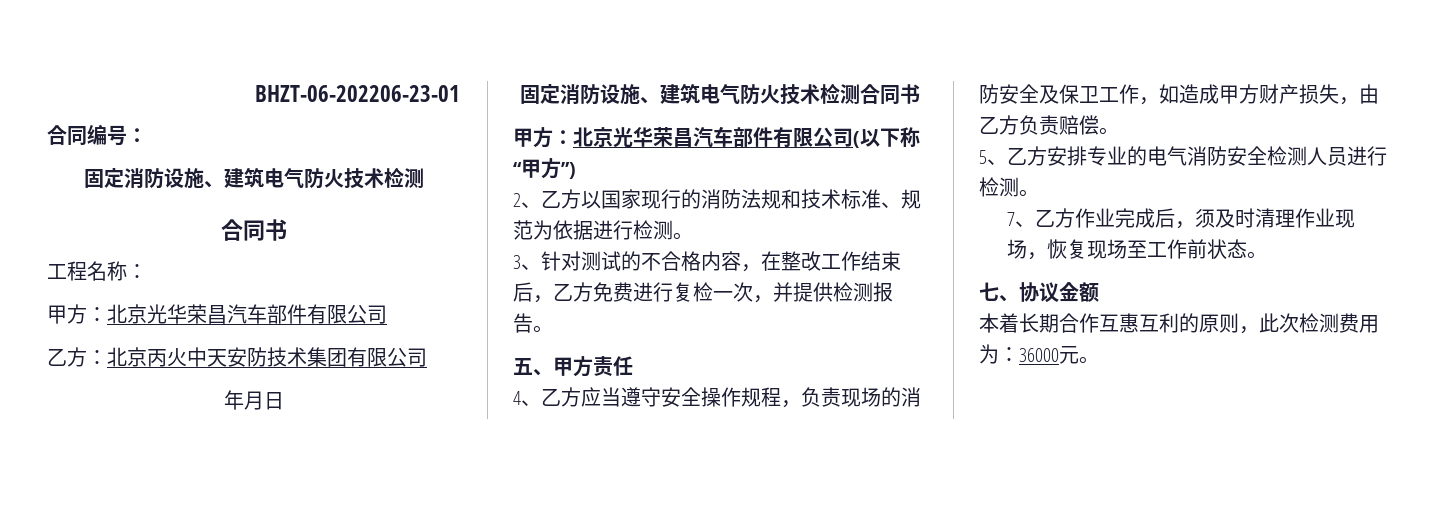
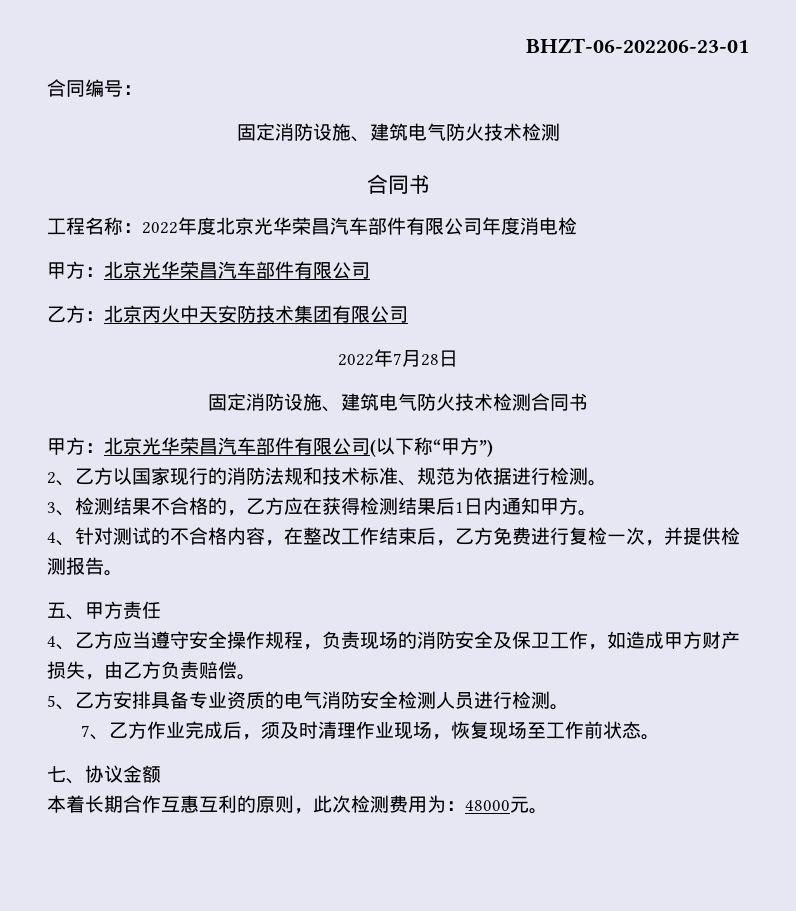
(147, 271) none -> [142,217,577,235] 2022年度北京光华荣昌汽车部件有限公司年度消电检
[223,390,264,410] 年月 -> [338,349,439,367] 2022年7月28
(541, 267) none -> [75,497,597,516] [47,532,75,546] 检测结果不合格的，乙方应在获得检测结果后1日内通知甲方。 // 4、
[1087,146,1127,166] 专业 -> [151,691,265,709] 具备专业资质
[1019,348,1059,362] 36000 -> [465,800,510,811] 48000

